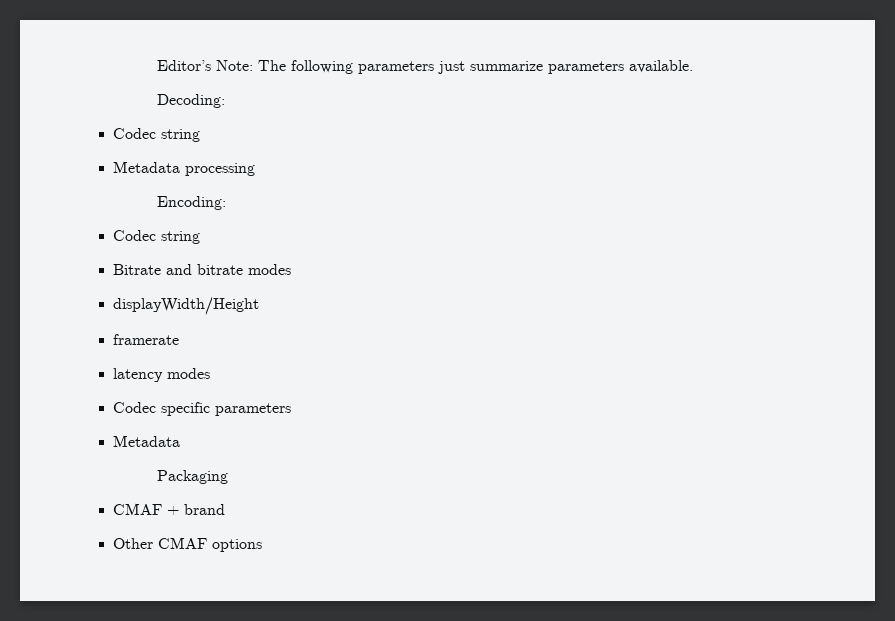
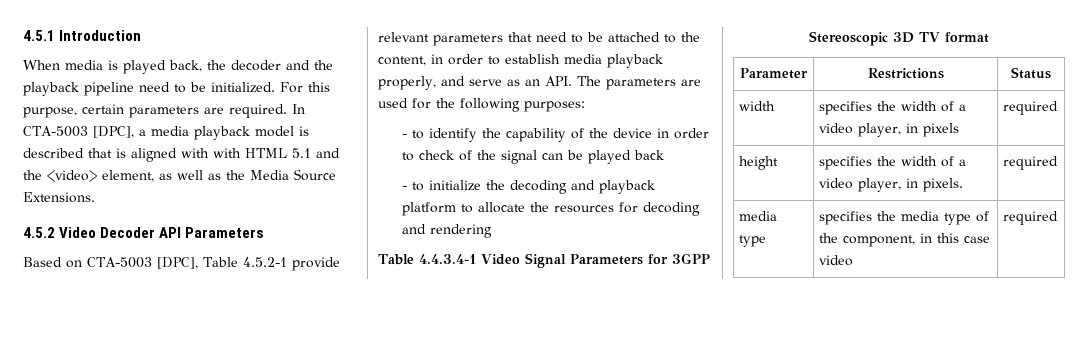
[156,60,693,74] [156,94,225,108] [113,128,201,142] [113,161,256,176] [156,196,226,210] [113,230,201,244] [113,264,292,275] [113,297,260,315] [113,334,180,345] [113,368,211,382] [113,402,292,416] [113,435,181,447] [156,470,228,484] [113,503,226,515] [113,537,263,552] Editor’s Note: The following parameters just summarize parameters available. // Decoding: // Codec string // Metadata processing // Encoding: // Codec string // Bitrate and bitrate modes // displayWidth/Height // framerate // latency modes // Codec specific parameters // Metadata // Packaging // CMAF + brand // Other CMAF options -> [23,30,142,41] [23,60,333,74] [23,82,330,96] [23,104,305,118] [23,126,309,140] [23,148,340,162] [23,169,336,182] [23,192,95,203] [23,227,265,238] [23,257,340,271] [378,32,700,46] [378,54,663,68] [378,76,701,90] [378,98,585,112] [402,128,710,142] [402,150,665,164] [402,180,656,194] [402,202,701,216] [402,224,493,238] [378,253,710,268] [809,31,989,46] [740,68,808,79] [867,68,944,79] [1011,67,1051,79] [738,101,775,111] [818,101,966,115] [818,123,959,137] [1002,101,1058,115] [738,156,778,170] [818,156,966,170] [818,178,963,192] [1002,156,1058,170] [738,211,777,221] [738,235,766,247] [818,211,989,225] [818,233,990,247] [818,255,853,266] [1002,211,1058,225] 4.5.1 Introduction // When media is played back, the decoder and the playback pipeline need to be initialized. For this purpose, certain parameters are required. In CTA-5003 [DPC], a media playback model is described that is aligned with with HTML 5.1 and the <video> element, as well as the Media Source Extensions. // 4.5.2 Video Decoder API Parameters // Based on CTA-5003 [DPC], Table 4.5.2-1 provide relevant parameters that need to be attached to the content, in order to establish media playback properly, and serve as an API. The parameters are used for the following purposes: // - to identify the capability of the device in order to check of the signal can be played back // - to initialize the decoding and playback platform to allocate the resources for decoding and rendering // Table 4.4.3.4-1 Video Signal Parameters for 3GPP Stereoscopic 3D TV format // Parameter | Restrictions | Status // width | specifies the width of a video player, in pixels | required // height | specifies the width of a video player, in pixels. | required // media type | specifies the media type of the component, in this case video | required

